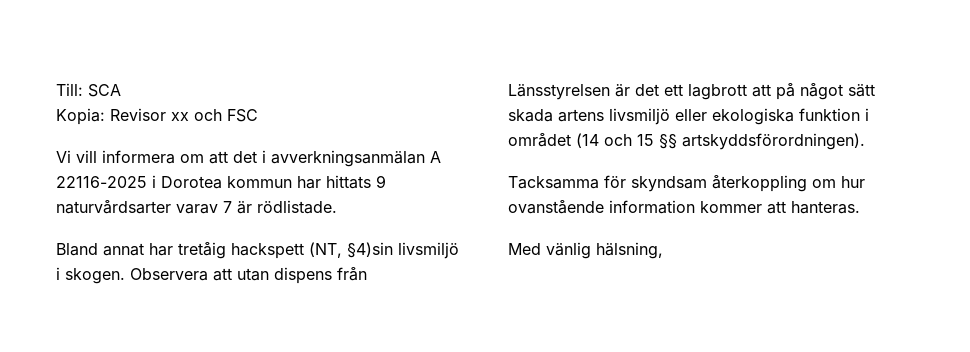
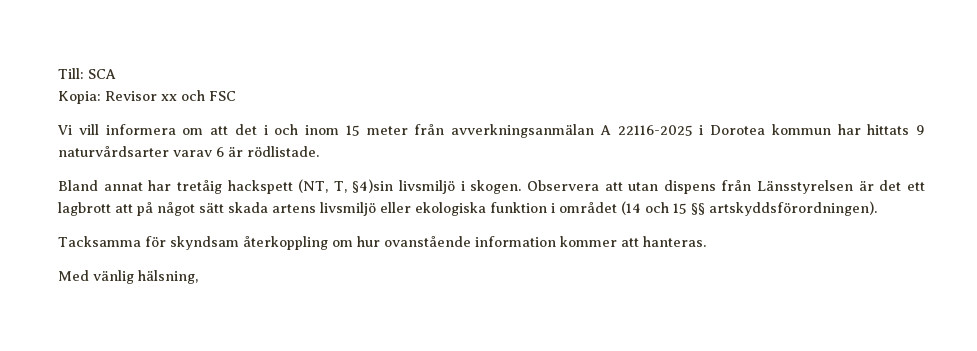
(266, 156) none -> [274,124,445,136] och inom 15 meter från
[223,201,232,213] 7 -> [216,147,224,157] 6
(342, 250) none -> [333,181,347,193] T,

